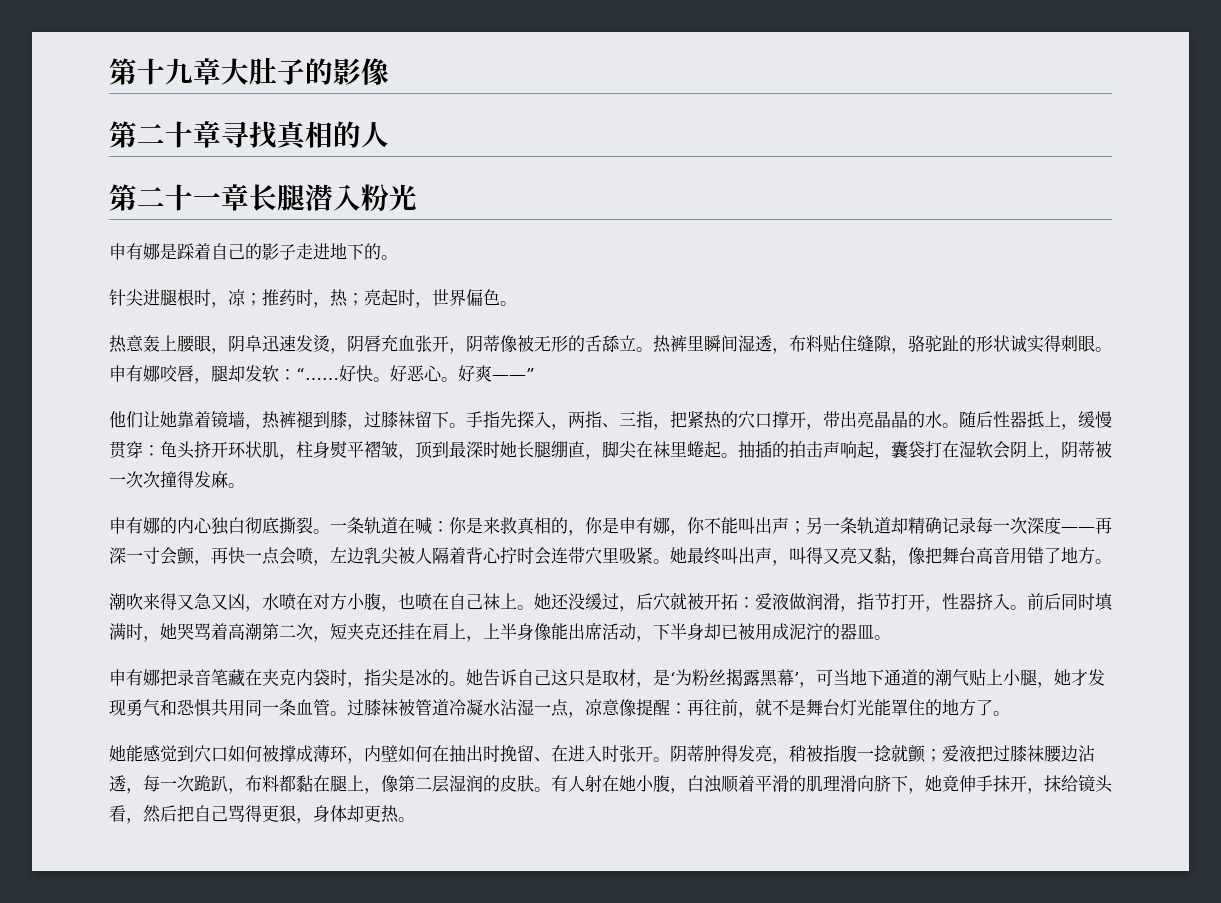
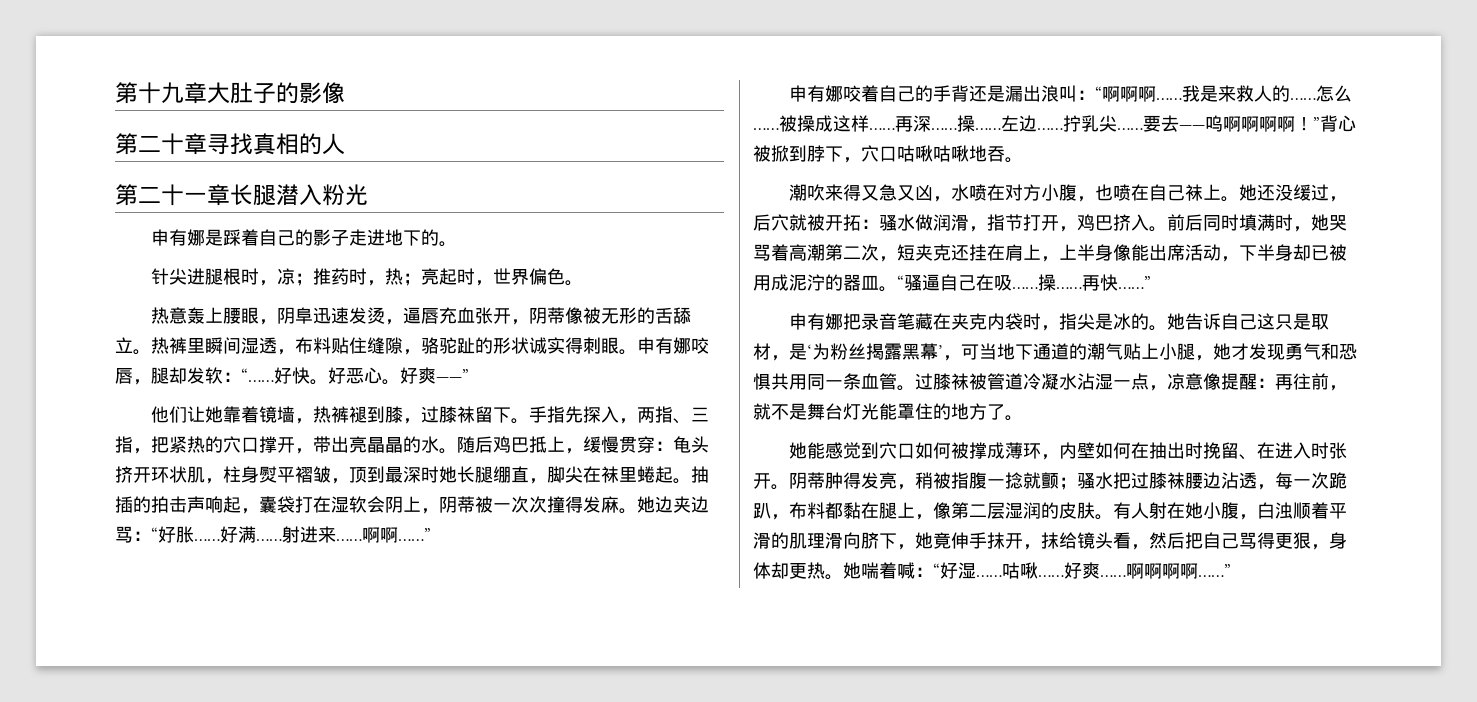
[347,335,364,352] 阴 -> [402,307,421,324] 逼
[993,411,1027,428] 性器 -> [493,436,529,453] 鸡巴
[109,517,1112,536] [109,546,1095,566] // 申有娜的内心独白彻底撕裂。一条轨道在喊：你是来救真相的，你是申有娜，你不能叫出声；另一条轨道却精确记录每一次深度——再深一寸会颤，再快一点会喷，左边乳尖被人隔着背心拧时会连带穴里吸紧。她最终叫出声，叫得又亮又黏，像把舞台高音用错了地方 -> [637,496,709,513] [115,526,431,543] [788,85,1352,102] [753,115,1356,132] [753,145,1005,163] 她边夹边骂：“好胀……好满……射进来……啊啊……” // 申有娜咬着自己的手背还是漏出浪叫：“啊啊啊……我是来救人的……怎么……被操成这样……再深……操……左边……拧乳尖……要去——呜啊啊啊啊！”背心被掀到脖下，穴口咕啾咕啾地吞
[755,593,789,610] 爱液 -> [879,214,915,231] 骚水
[942,593,976,610] 性器 -> [1077,214,1113,231] 鸡巴
(891, 637) none -> [897,274,1151,291] “骚逼自己在吸……操……再快……”
[942,745,976,762] 爱液 -> [1077,472,1113,489] 骚水
(415, 819) none -> [843,562,1231,579] 她喘着喊：“好湿……咕啾……好爽……啊啊啊啊……”

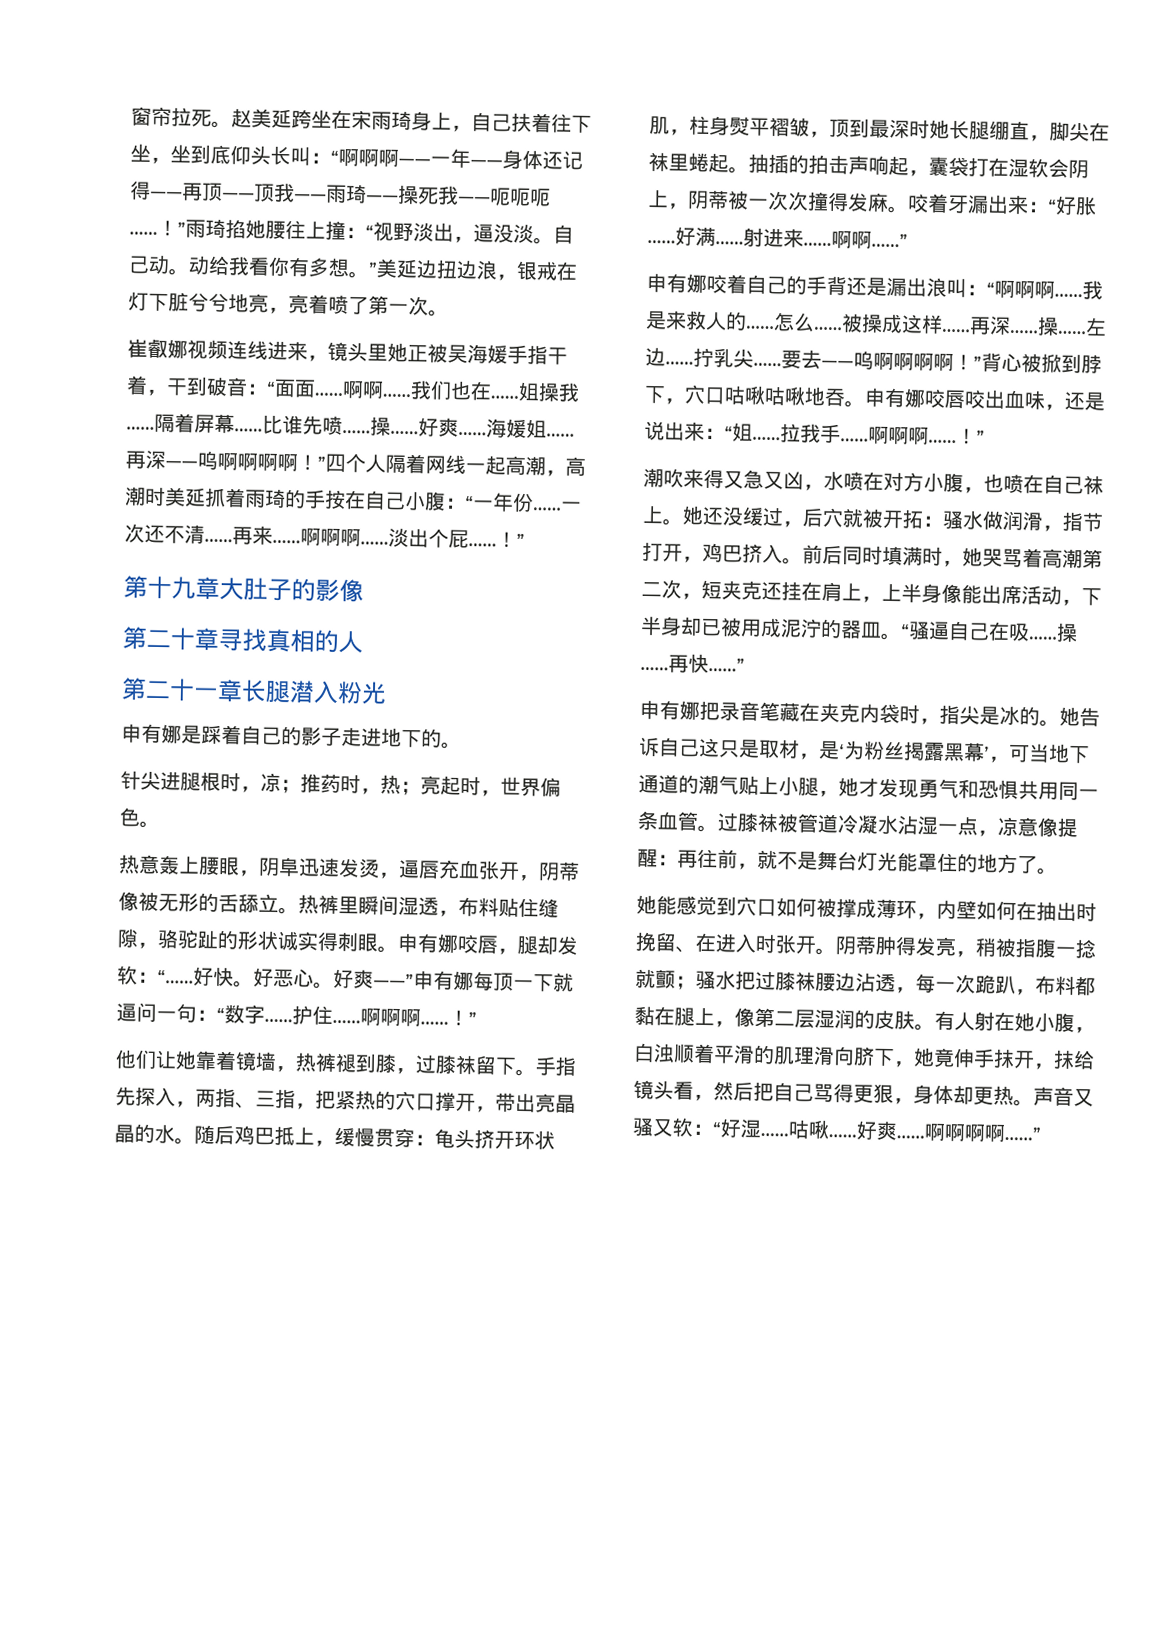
(115, 93) none -> [131,106,592,134] [130,143,583,170] [130,180,551,207] [129,218,574,245] [128,254,578,281] [128,291,449,317] [127,338,568,365] [126,375,580,402] [126,413,575,439] [125,449,586,477] [125,486,582,513] [124,523,525,549] 窗帘拉死。赵美延跨坐在宋雨琦身上，自己扶着往下坐，坐到底仰头长叫：“啊啊啊——一年——身体还记得——再顶——顶我——雨琦——操死我——呃呃呃……！”雨琦掐她腰往上撞：“视野淡出，逼没淡。自己动。动给我看你有多想。”美延边扭边浪，银戒在灯下脏兮兮地亮，亮着喷了第一次。 // 崔叡娜视频连线进来，镜头里她正被吴海媛手指干着，干到破音：“面面……啊啊……我们也在……姐操我……隔着屏幕……比谁先喷……操……好爽……海媛姐……再深——呜啊啊啊啊！”四个人隔着网线一起高潮，高潮时美延抓着雨琦的手按在自己小腹：“一年份……一次还不清……再来……啊啊啊……淡出个屁……！” //
(469, 375) none -> [413,970,574,992] [116,1002,477,1027] 申有娜每顶一下就逼问一句：“数字……护住……啊啊啊……！”
[637,496,709,513] [115,526,133,543] 她边夹边骂 -> [907,193,1029,215] 咬着牙漏出来
(1023, 160) none -> [864,387,1105,411] [644,420,985,445] 申有娜咬唇咬出血味，还是说出来：“姐……拉我手……啊啊啊……！”
[843,562,915,579] 她喘着喊 -> [1033,1086,1094,1107] [632,1117,694,1137] 声音又骚又软

